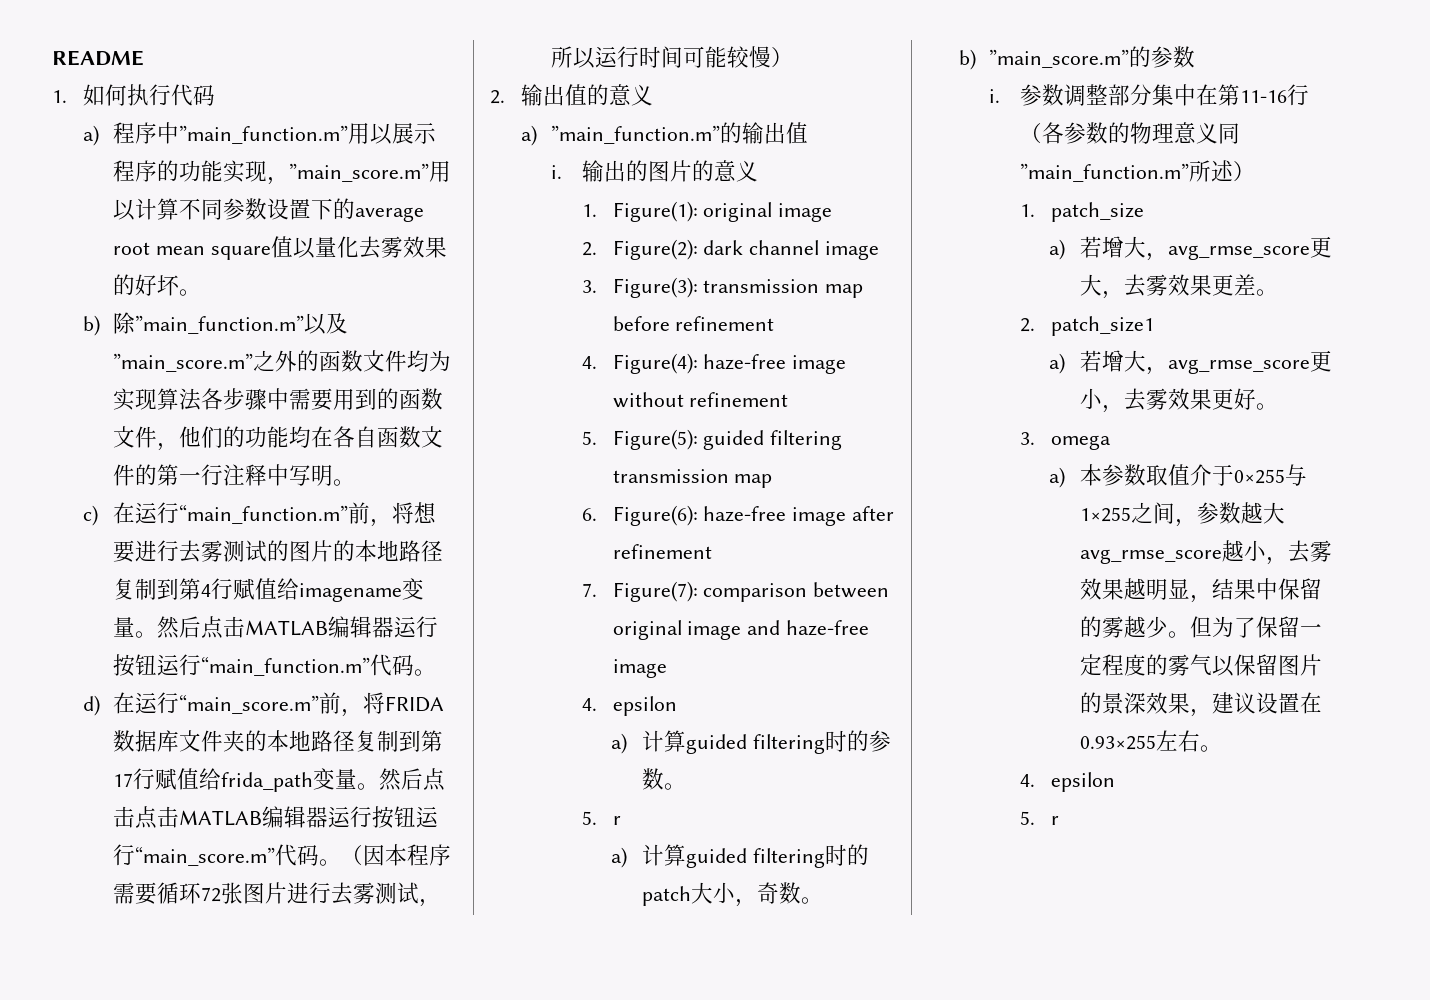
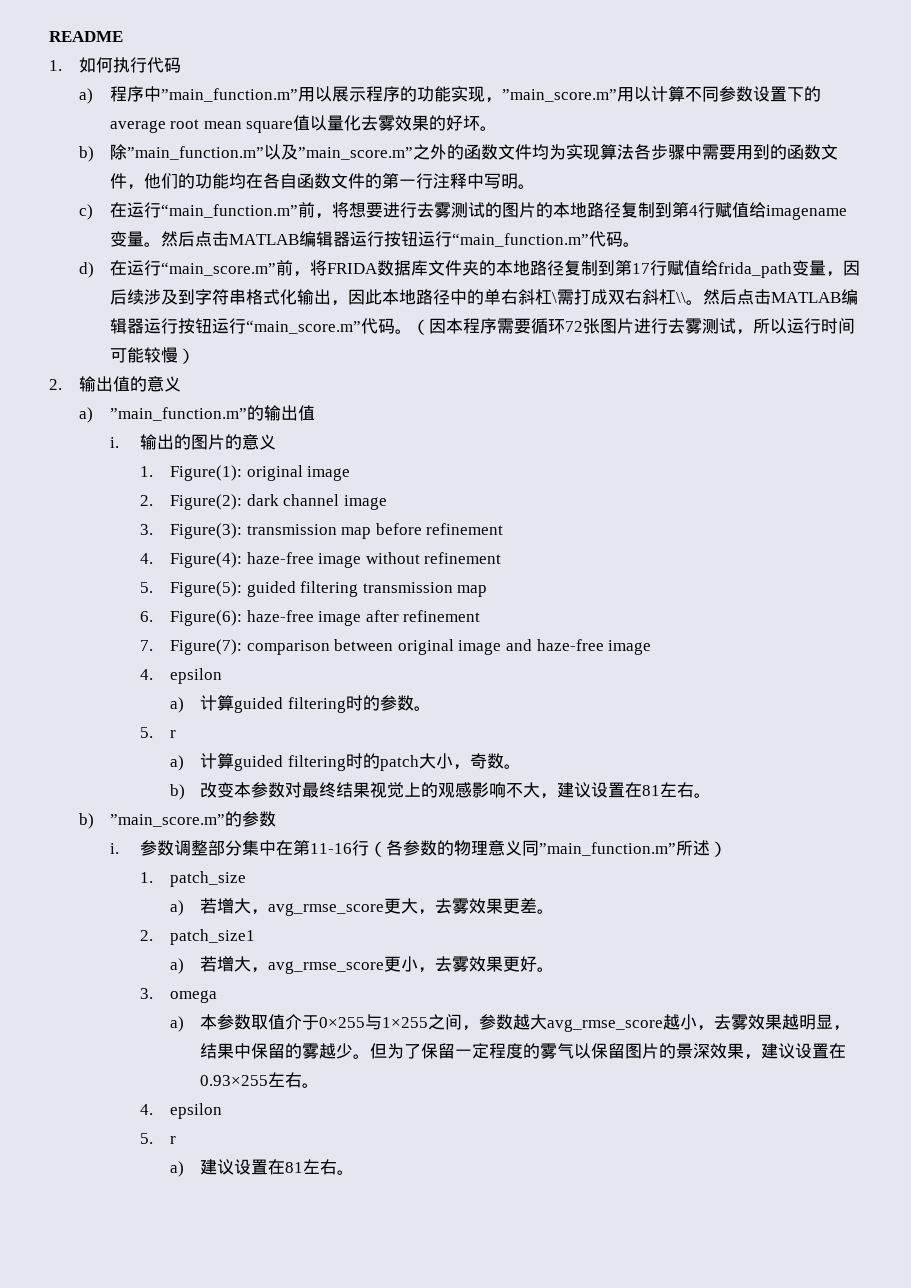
[357,768,446,791] [113,806,180,829] 。然后点击点击 -> [825,260,860,277] [109,289,771,306] ，因后续涉及到字符串格式化输出，因此本地路径中的单右斜杠\需打成双右斜杠\\。然后点击
(823, 900) none -> [170,782,712,800] // b)改变本参数对最终结果视觉上的观感影响不大，建议设置在81左右。
(1059, 820) none -> [170,1159,355,1177] // a)建议设置在81左右。

